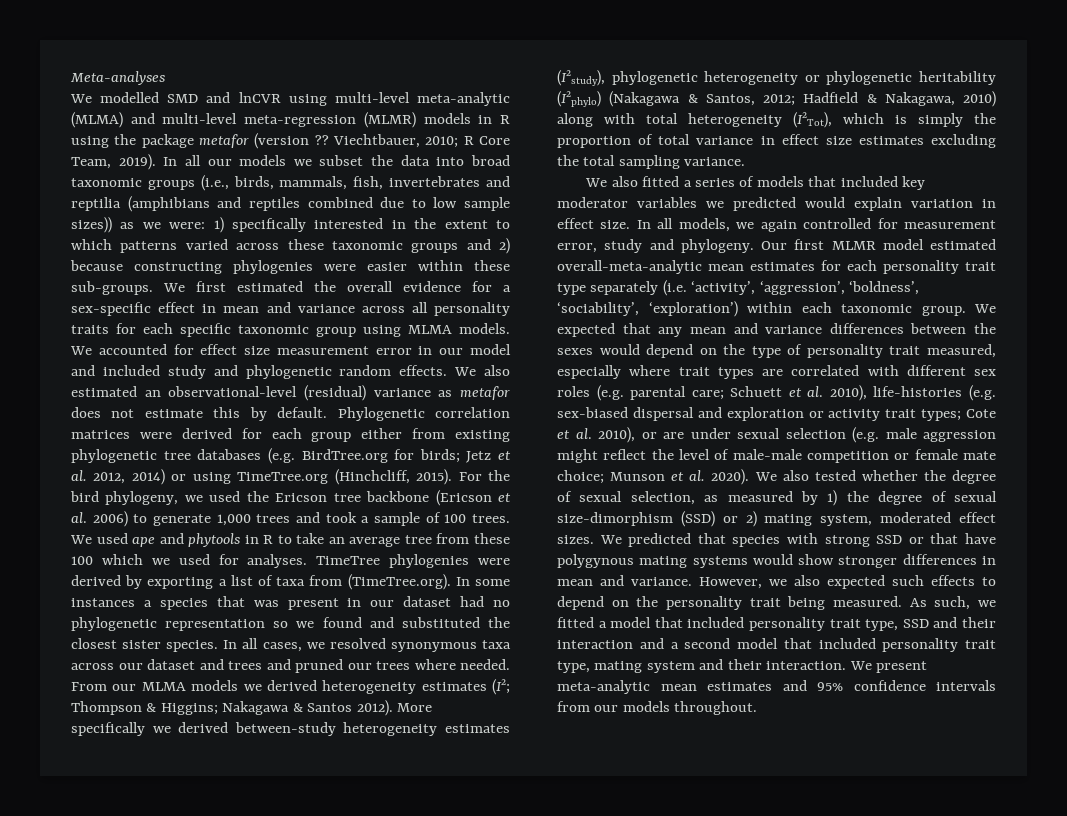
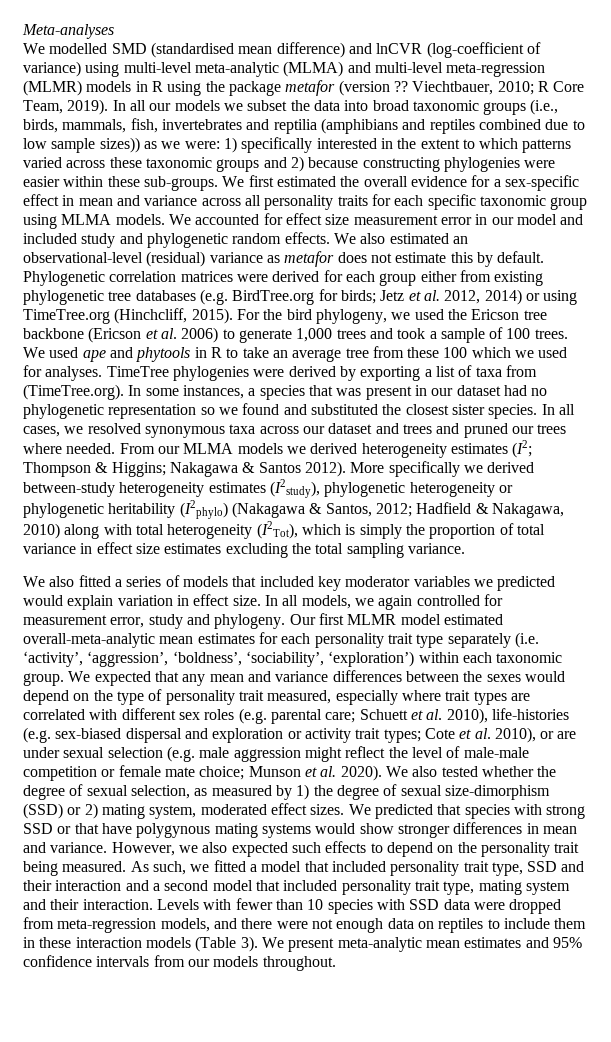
[206,92,281,103] and lnCVR -> [150,42,541,58] [23,61,81,77] (standardised mean difference) and lnCVR (log-coefficient of variance)
[71,598,135,607] instances -> [182,385,244,399] instances,
(847, 665) none -> [156,898,562,914] [23,917,587,933] [23,936,258,952] Levels with fewer than 10 species with SSD data were dropped from meta-regression models, and there were not enough data on reptiles to include them in these interaction models (Table 3).

